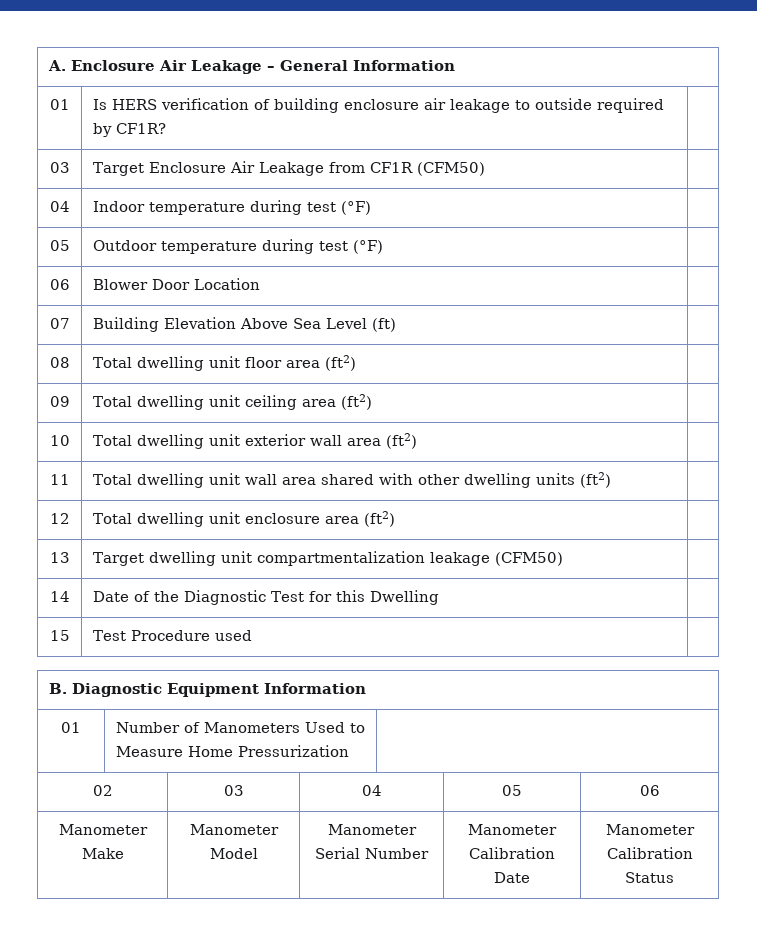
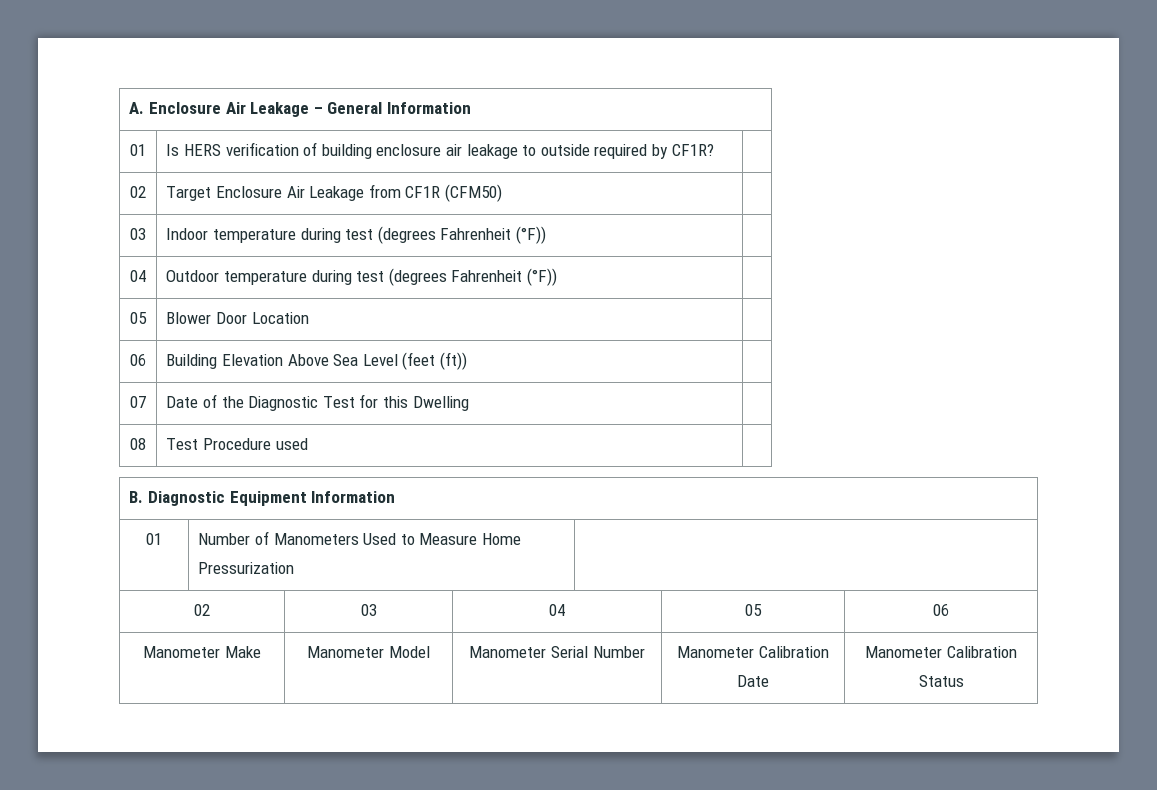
[49,162,70,173] 03 -> [130,186,146,198] 02
[49,201,70,212] 04 -> [130,228,146,240] 03
[340,201,371,215] [49,240,70,251] (°F) | // 05 -> [377,226,546,244] [130,270,146,282] (degrees Fahrenheit (°F)) | // 04
[352,240,383,254] [49,279,70,290] (°F) | // 06 -> [388,268,557,286] [130,312,147,324] (degrees Fahrenheit (°F)) | // 05
[49,318,70,329] 07 -> [130,354,146,366] 06
[371,318,396,332] [49,357,70,368] [92,355,356,371] [49,396,70,407] [92,394,372,410] [49,435,70,446] [92,433,417,449] [49,474,70,485] [92,472,611,488] [49,513,70,524] [92,511,395,527] [49,552,70,563] [92,551,563,566] [49,591,70,602] (ft) | // 08 | Total dwelling unit floor area (ft2) | // 09 | Total dwelling unit ceiling area (ft2) | // 10 | Total dwelling unit exterior wall area (ft2) | // 11 | Total dwelling unit wall area shared with other dwelling units (ft2) | // 12 | Total dwelling unit enclosure area (ft2) | // 13 | Target dwelling unit compartmentalization leakage (CFM50) | // 14 -> [402,352,467,370] [130,396,146,408] (feet (ft)) | // 07
[49,630,70,641] 15 -> [130,438,146,450] 08

